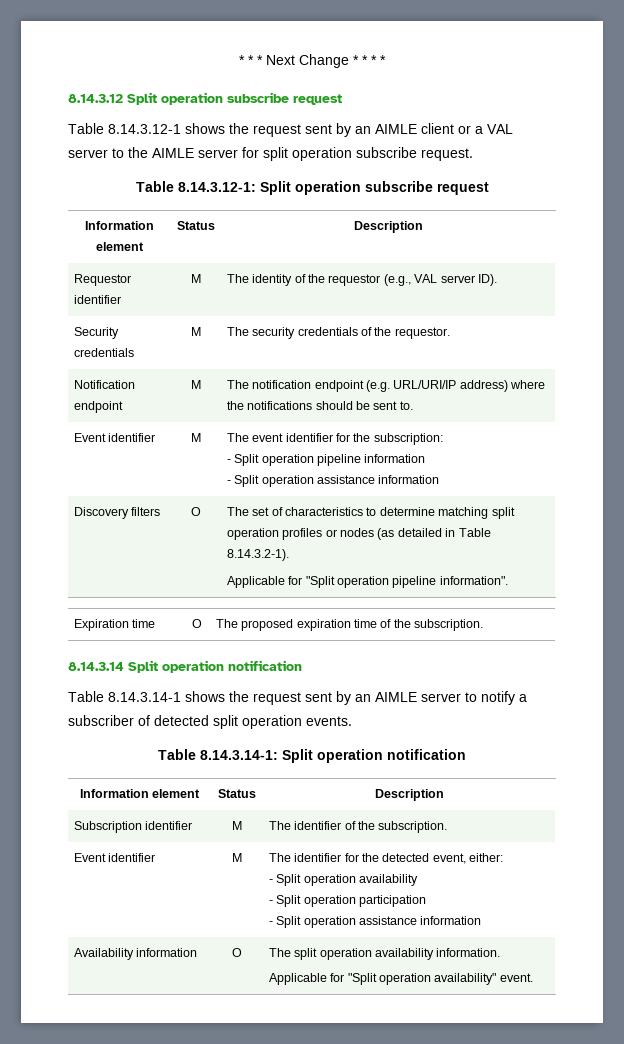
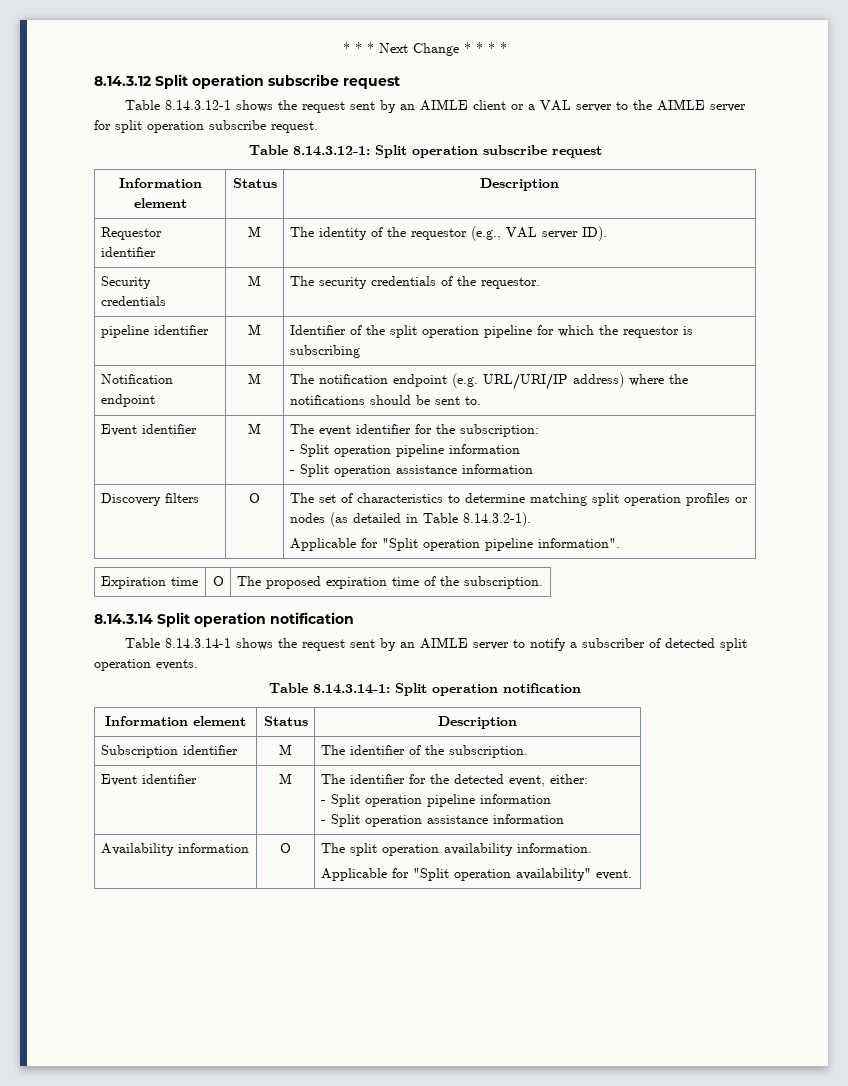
(450, 333) none -> [100,325,209,338] [248,324,261,335] [289,325,693,338] [289,345,360,358] // pipeline identifier | M | Identifier of the split operation pipeline for which the requestor is subscribing
[359,874,419,886] [268,895,427,907] availability // - Split operation participation -> [426,794,551,807] pipeline information

